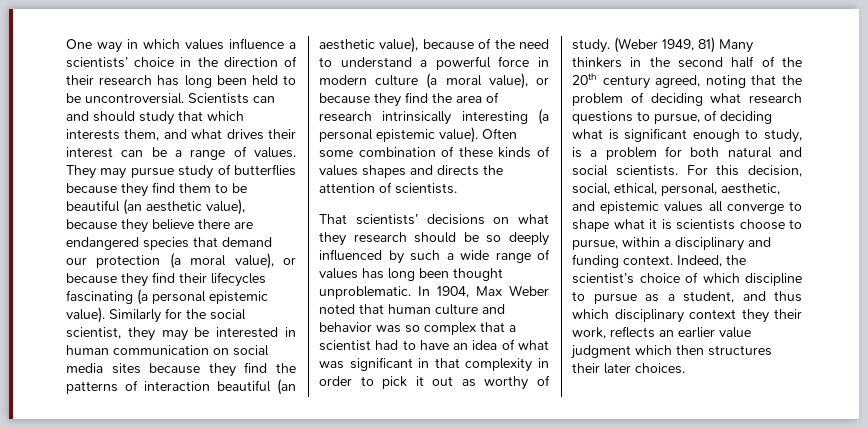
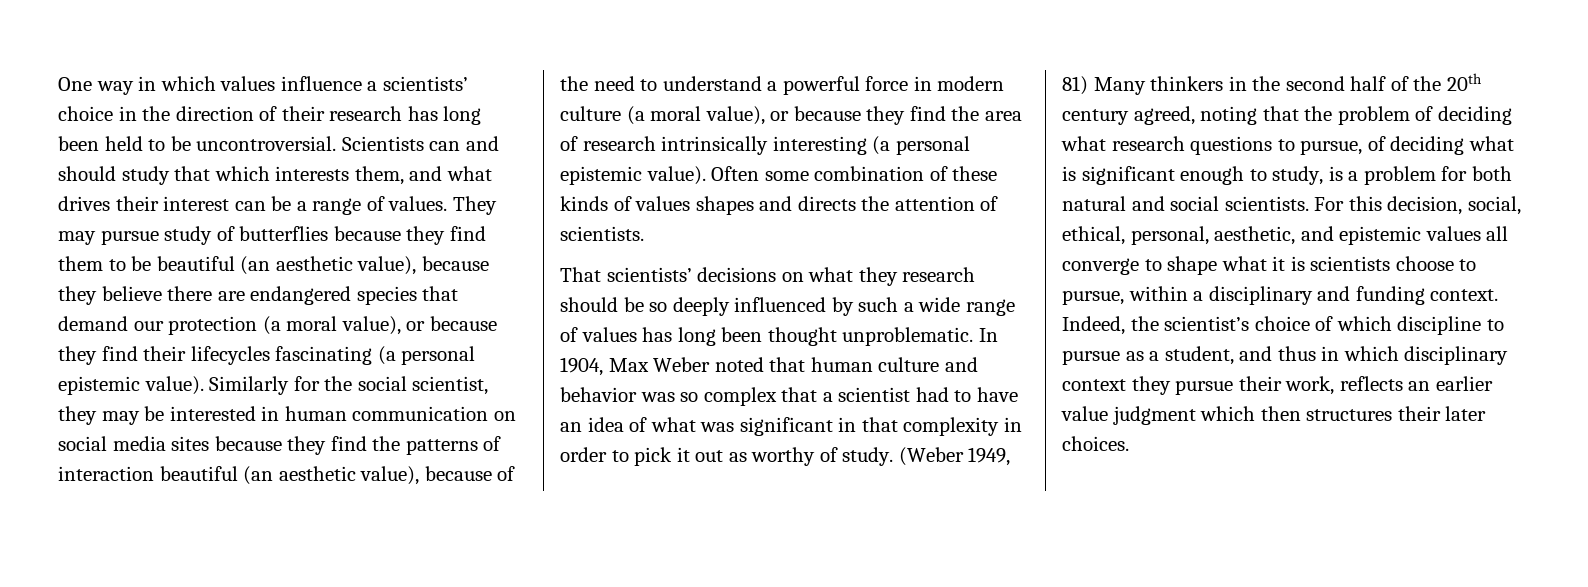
(802, 296) none -> [1321,346,1340,361] in
(769, 316) none -> [1175,380,1234,395] pursue

